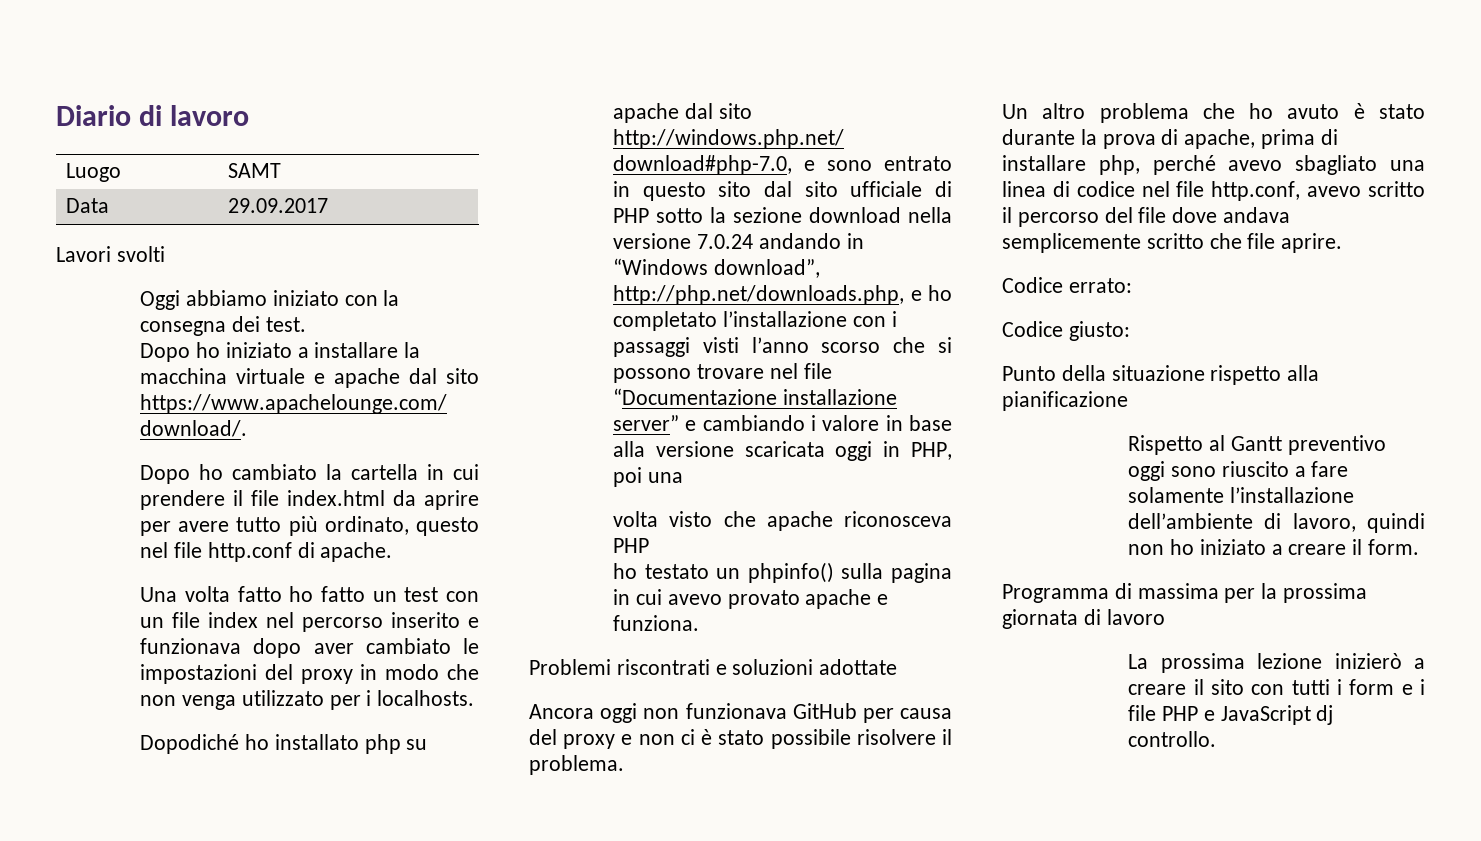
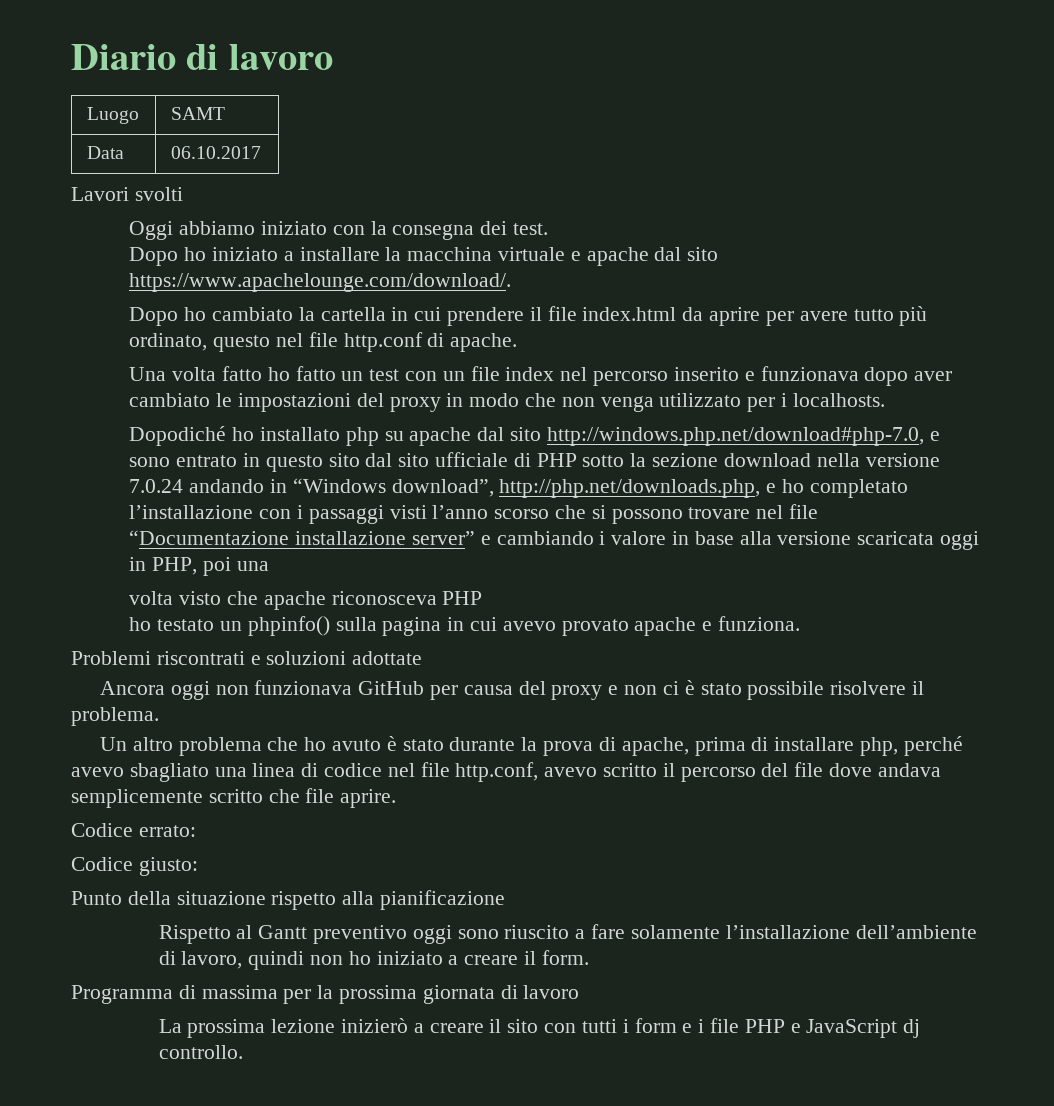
[227,198,328,213] 29.09.2017 -> [170,146,261,159] 06.10.2017

